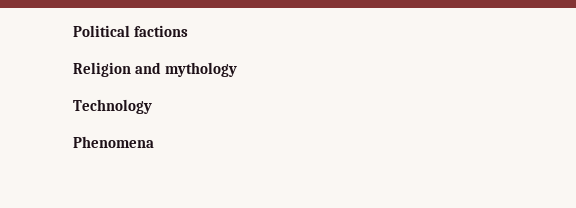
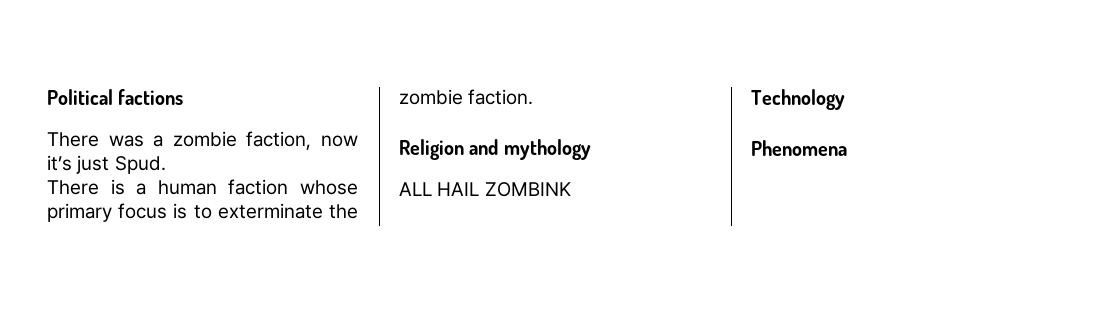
(189, 31) none -> [47,131,358,150] [47,155,166,174] [47,179,358,195] [47,203,358,222] [399,89,534,105] // There was a zombie faction, now it’s just Spud. // There is a human faction whose primary focus is to exterminate the zombie faction.
(238, 69) none -> [399,182,571,197] // ALL HAIL ZOMBINK

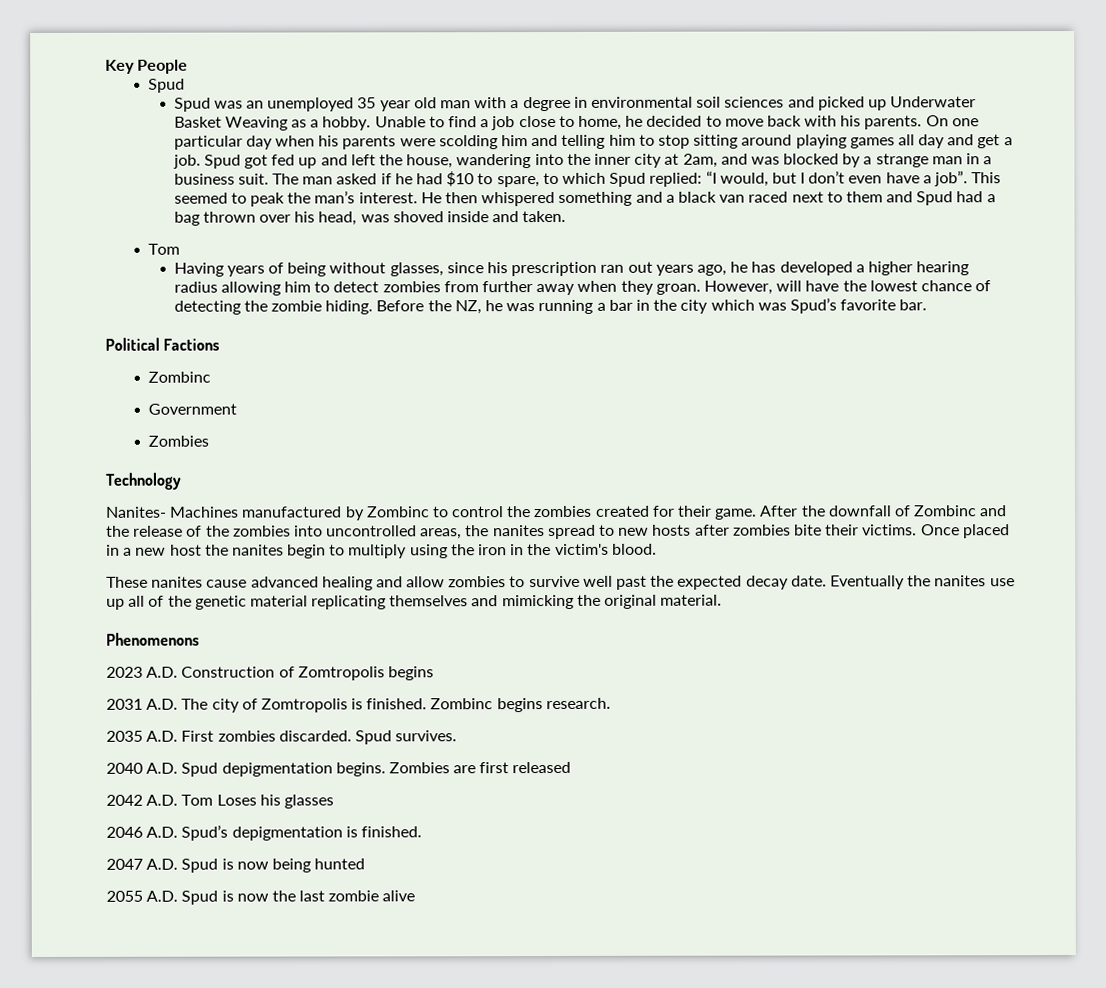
[47,89,184,105] [47,131,358,150] [47,155,166,174] [47,179,358,195] [47,203,358,222] [399,89,534,105] [399,139,591,160] [399,182,571,197] [751,89,845,110] [751,140,847,156] Political factions // There was a zombie faction, now it’s just Spud. // There is a human faction whose primary focus is to exterminate the zombie faction. // Religion and mythology // ALL HAIL ZOMBINK // Technology // Phenomena -> [105,59,189,74] [147,78,185,93] [173,96,977,112] [173,115,979,131] [173,134,1013,150] [172,153,993,169] [173,170,1002,188] [173,190,996,207] [173,210,567,226] [147,243,180,255] [173,261,970,277] [173,280,992,296] [173,297,928,315] [105,337,221,351] [147,371,211,383] [147,403,237,415] [147,435,209,447] [105,472,181,490] [106,505,1008,521] [106,524,1010,540] [106,543,657,559] [106,575,1015,591] [106,594,723,610] [106,632,200,646] [106,666,434,681] [106,697,611,713] [106,730,458,745] [106,761,572,777] [106,794,334,809] [106,824,422,841] [106,858,366,873] [106,890,416,905] Key People // Spud // Spud was an unemployed 35 year old man with a degree in environmental soil sciences and picked up Underwater Basket Weaving as a hobby. Unable to find a job close to home, he decided to move back with his parents. On one particular day when his parents were scolding him and telling him to stop sitting around playing games all day and get a job. Spud got fed up and left the house, wandering into the inner city at 2am, and was blocked by a strange man in a business suit. The man asked if he had $10 to spare, to which Spud replied: “I would, but I don’t even have a job”. This seemed to peak the man’s interest. He then whispered something and a black van raced next to them and Spud had a bag thrown over his head, was shoved inside and taken. // Tom // Having years of being without glasses, since his prescription ran out years ago, he has developed a higher hearing radius allowing him to detect zombies from further away when they groan. However, will have the lowest chance of detecting the zombie hiding. Before the NZ, he was running a bar in the city which was Spud’s favorite bar. // Political Factions // Zombinc // Government // Zombies // Technology // Nanites- Machines manufactured by Zombinc to control the zombies created for their game. After the downfall of Zombinc and the release of the zombies into uncontrolled areas, the nanites spread to new hosts after zombies bite their victims. Once placed in a new host the nanites begin to multiply using the iron in the victim's blood. // These nanites cause advanced healing and allow zombies to survive well past the expected decay date. Eventually the nanites use up all of the genetic material replicating themselves and mimicking the original material. // Phenomenons // 2023 A.D. Construction of Zomtropolis begins // 2031 A.D. The city of Zomtropolis is finished. Zombinc begins research. // 2035 A.D. First zombies discarded. Spud survives. // 2040 A.D. Spud depigmentation begins. Zombies are first released // 2042 A.D. Tom Loses his glasses // 2046 A.D. Spud’s depigmentation is finished. // 2047 A.D. Spud is now being hunted // 2055 A.D. Spud is now the last zombie alive

